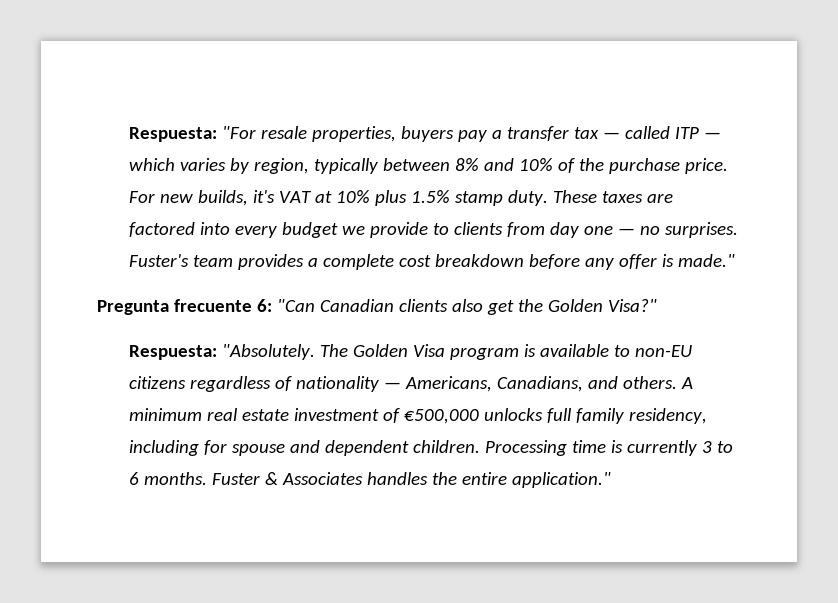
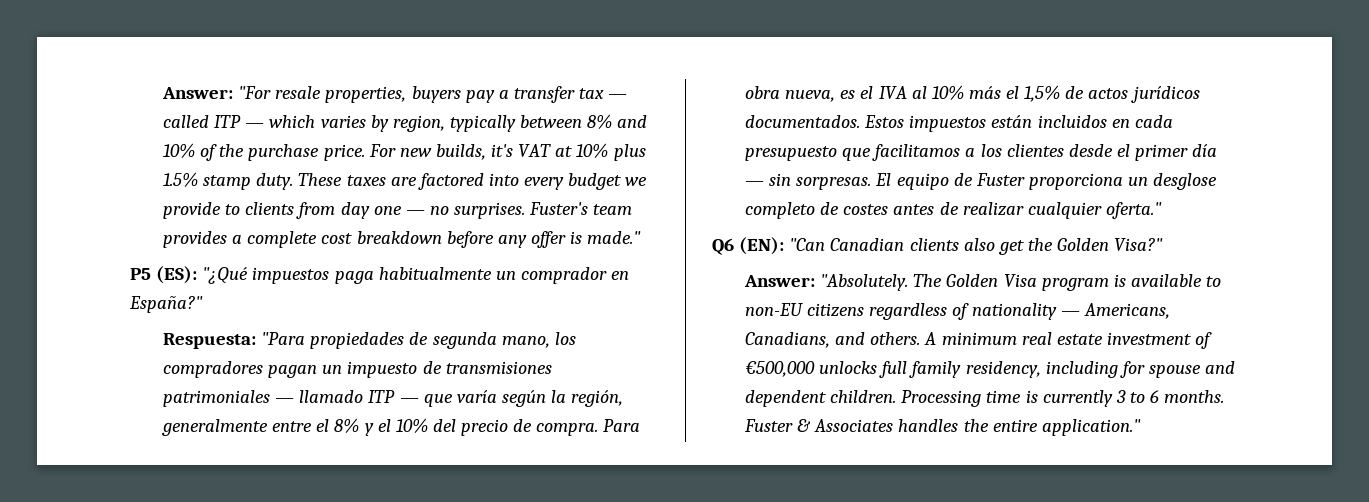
[128,127,217,142] Respuesta: -> [162,87,234,99] Answer:
[97,299,272,315] Pregunta frecuente 6: -> [130,266,630,284] [129,295,203,313] [163,332,576,349] [163,361,552,378] [163,390,624,407] [162,418,641,436] [745,85,1200,103] [745,115,1173,132] [745,144,1218,161] [745,173,1218,190] [745,202,1162,219] [712,237,785,255] P5 (ES): "¿Qué impuestos paga habitualmente un comprador en España?" // Respuesta: "Para propiedades de segunda mano, los compradores pagan un impuesto de transmisiones patrimoniales — llamado ITP — que varía según la región, generalmente entre el 8% y el 10% del precio de compra. Para obra nueva, es el IVA al 10% más el 1,5% de actos jurídicos documentados. Estos impuestos están incluidos en cada presupuesto que facilitamos a los clientes desde el primer día — sin sorpresas. El equipo de Fuster proporciona un desglose completo de costes antes de realizar cualquier oferta." // Q6 (EN):
[128,345,217,360] Respuesta: -> [744,275,816,287] Answer:

